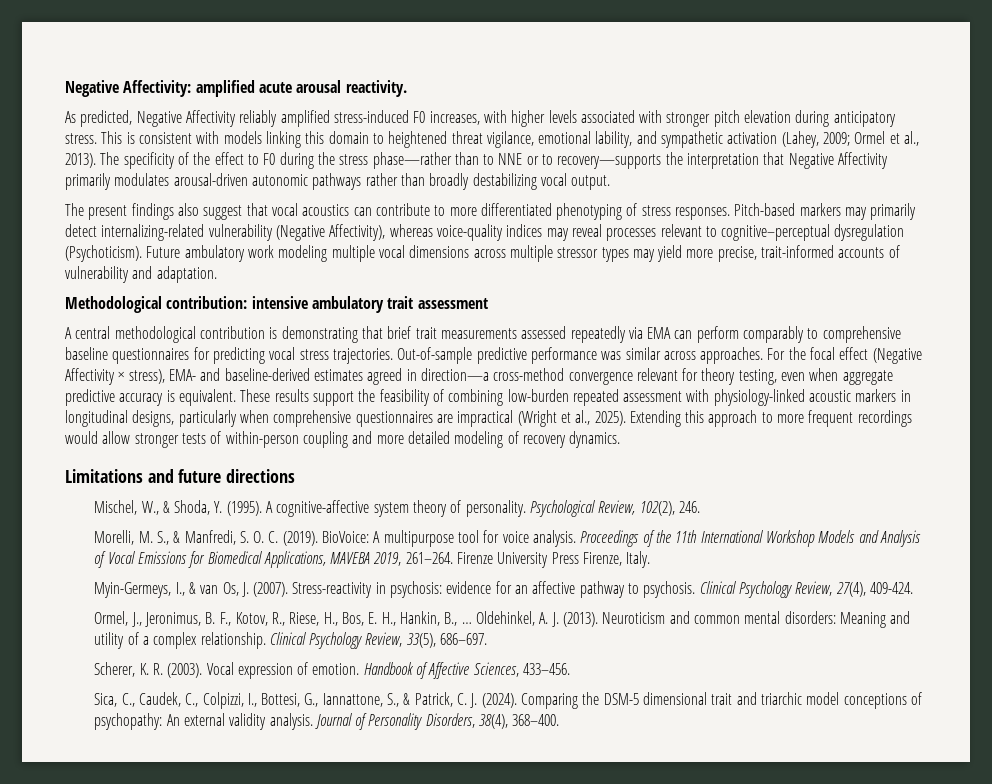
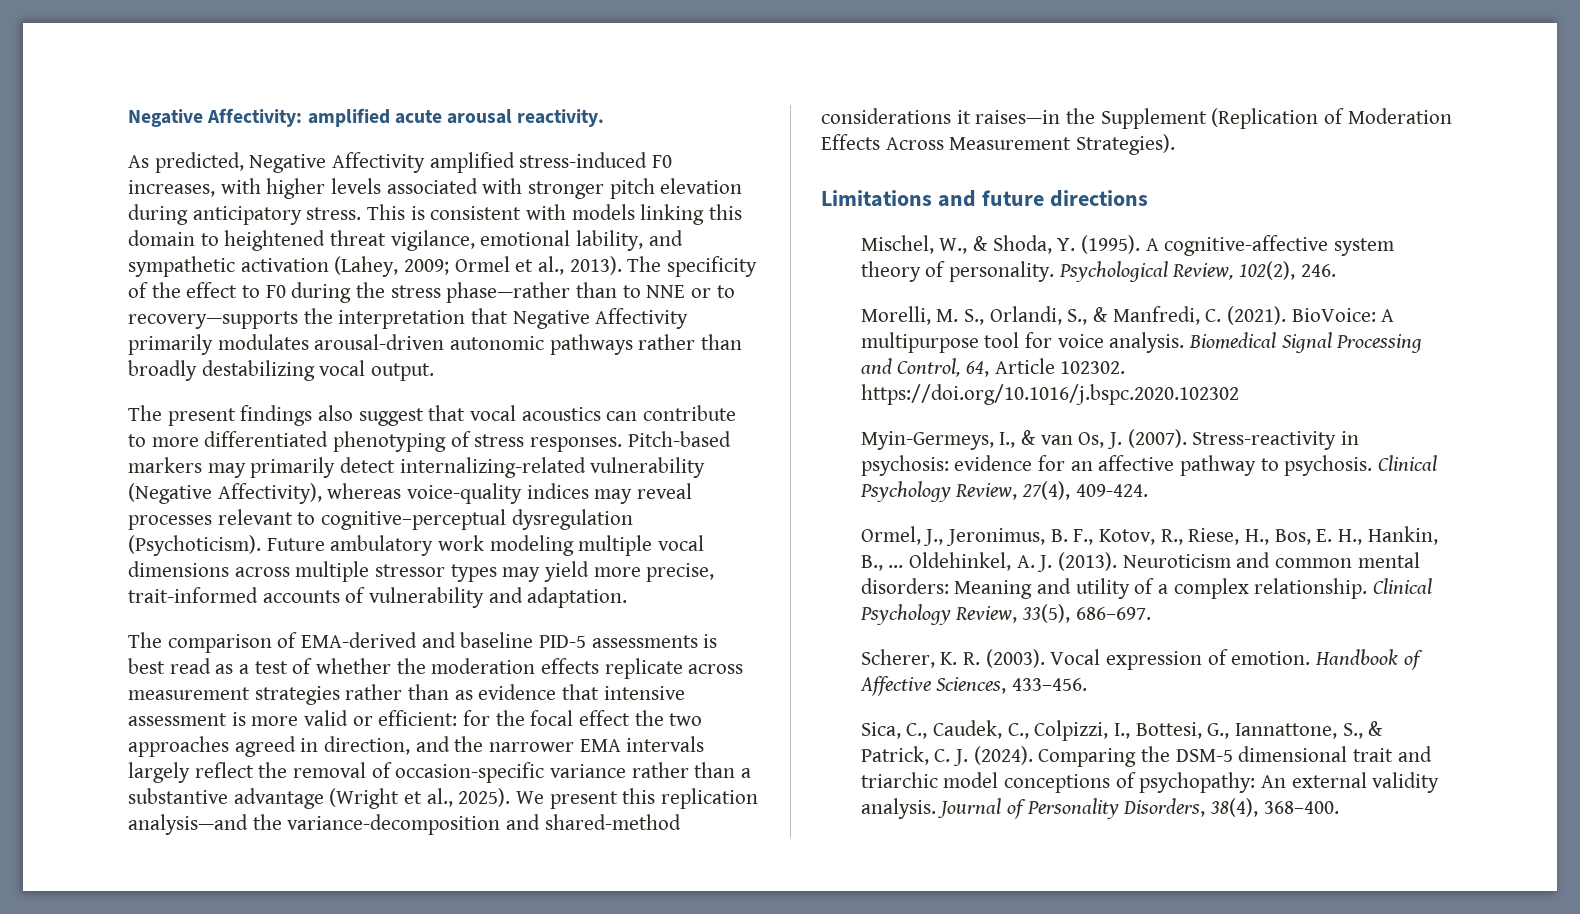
[239,110,278,127] reliably -> (426, 162) none
[65,296,488,313] [65,326,901,343] [65,347,922,364] [65,368,893,385] [65,389,911,406] [65,410,912,427] [65,431,621,448] Methodological contribution: intensive ambulatory trait assessment // A central methodological contribution is demonstrating that brief trait measurements assessed repeatedly via EMA can perform comparably to comprehensive baseline questionnaires for predicting vocal stress trajectories. Out-of-sample predictive performance was similar across approaches. For the focal effect (Negative Affectivity × stress), EMA- and baseline-derived estimates agreed in direction—a cross-method convergence relevant for theory testing, even when aggregate predictive accuracy is equivalent. These results support the feasibility of combining low-burden repeated assessment with physiology-linked acoustic markers in longitudinal designs, particularly when comprehensive questionnaires are impractical (Wright et al., 2025). Extending this approach to more frequent recordings would allow stronger tests of within-person coupling and more detailed modeling of recovery dynamics. -> [128,632,718,653] [128,658,744,679] [128,684,685,705] [128,710,703,726] [128,736,705,757] [128,762,752,783] [128,788,759,809] [128,814,681,835] [821,108,1452,129] [821,134,1176,155] The comparison of EMA-derived and baseline PID-5 assessments is best read as a test of whether the moderation effects replicate across measurement strategies rather than as evidence that intensive assessment is more valid or efficient: for the focal effect the two approaches agreed in direction, and the narrower EMA intervals largely reflect the removal of occasion-specific variance rather than a substantive advantage (Wright et al., 2025). We present this replication analysis—and the variance-decomposition and shared-method considerations it raises—in the Supplement (Replication of Moderation Effects Across Measurement Strategies).
[173,530,318,546] & Manfredi, S. O. C. (2019). -> [989,306,1286,325] Orlandi, S., & Manfredi, C. (2021).
[580,530,921,547] [94,551,651,568] Proceedings of the 11th International Workshop Models and Analysis of Vocal Emissions for Biomedical Applications, MAVEBA 2019, 261–264. Firenze University Press Firenze, Italy. -> [1188,332,1423,353] [860,358,1126,377] [860,384,1239,405] Biomedical Signal Processing and Control, 64, Article 102302. https://doi.org/10.1016/j.bspc.2020.102302

